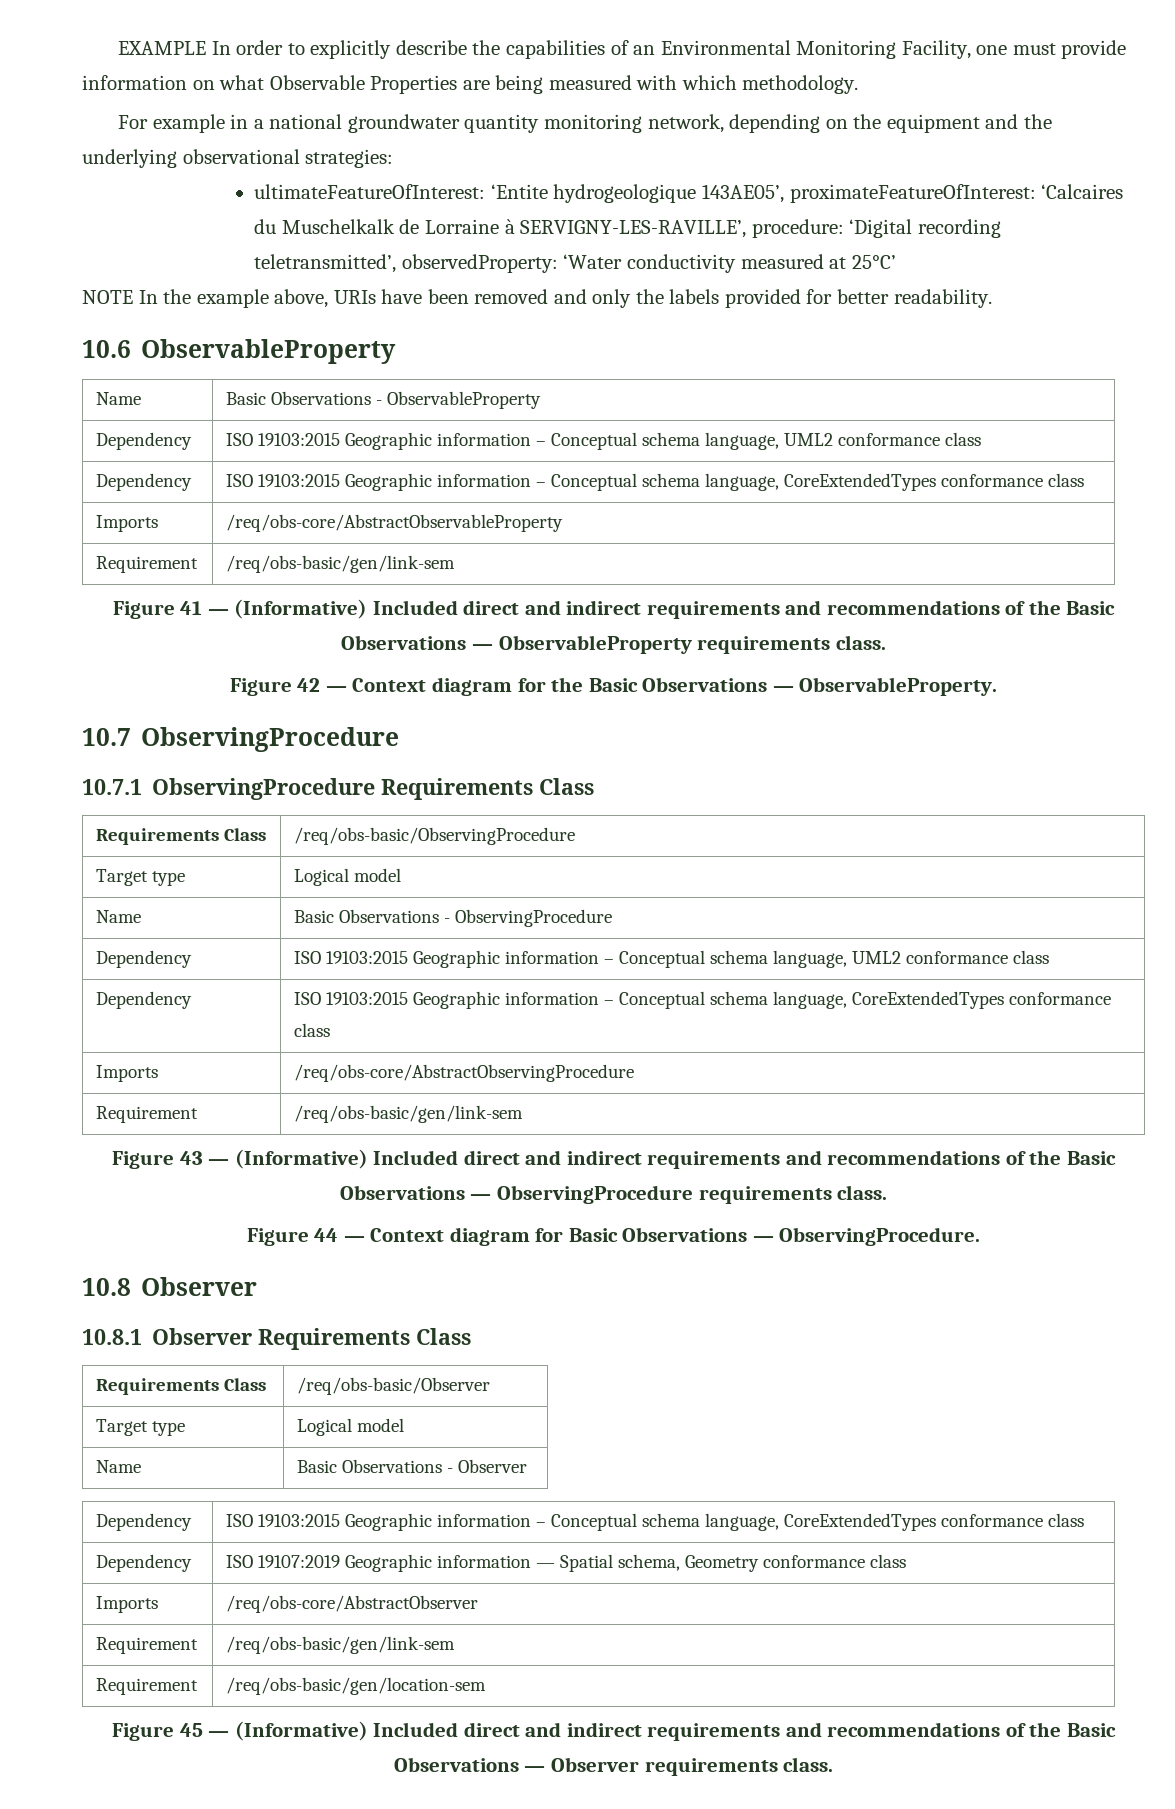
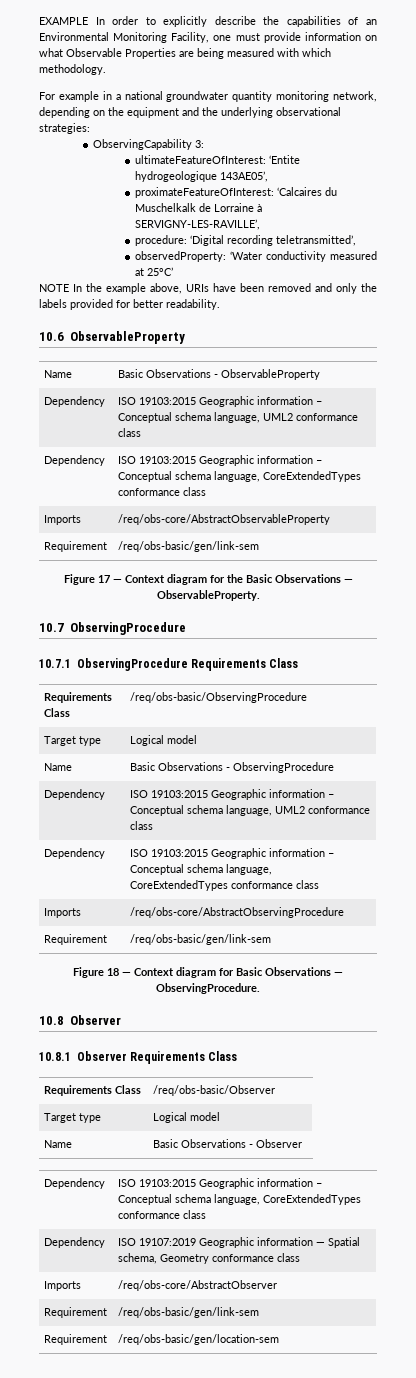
(394, 158) none -> [92,139,204,150] // ObservingCapability 3:
(785, 193) none -> (268, 176) //
(747, 229) none -> (260, 224) //
(397, 263) none -> (356, 240) //
[180,599,1116,619] [341,635,886,654] [229,678,321,696] 41 — (Informative) Included direct and indirect requirements and recommendations of the Basic Observations — ObservableProperty requirements class. // Figure 42 -> [97,575,110,583] 17
[179,1149,1116,1169] [339,1185,888,1204] [246,1228,339,1246] 43 — (Informative) Included direct and indirect requirements and recommendations of the Basic Observations — ObservingProcedure requirements class. // Figure 44 -> [107,968,119,976] 18
[112,1721,1116,1741] [393,1757,834,1776] // Figure 45 — (Informative) Included direct and indirect requirements and recommendations of the Basic Observations — Observer requirements class. -> (280, 1339) none

